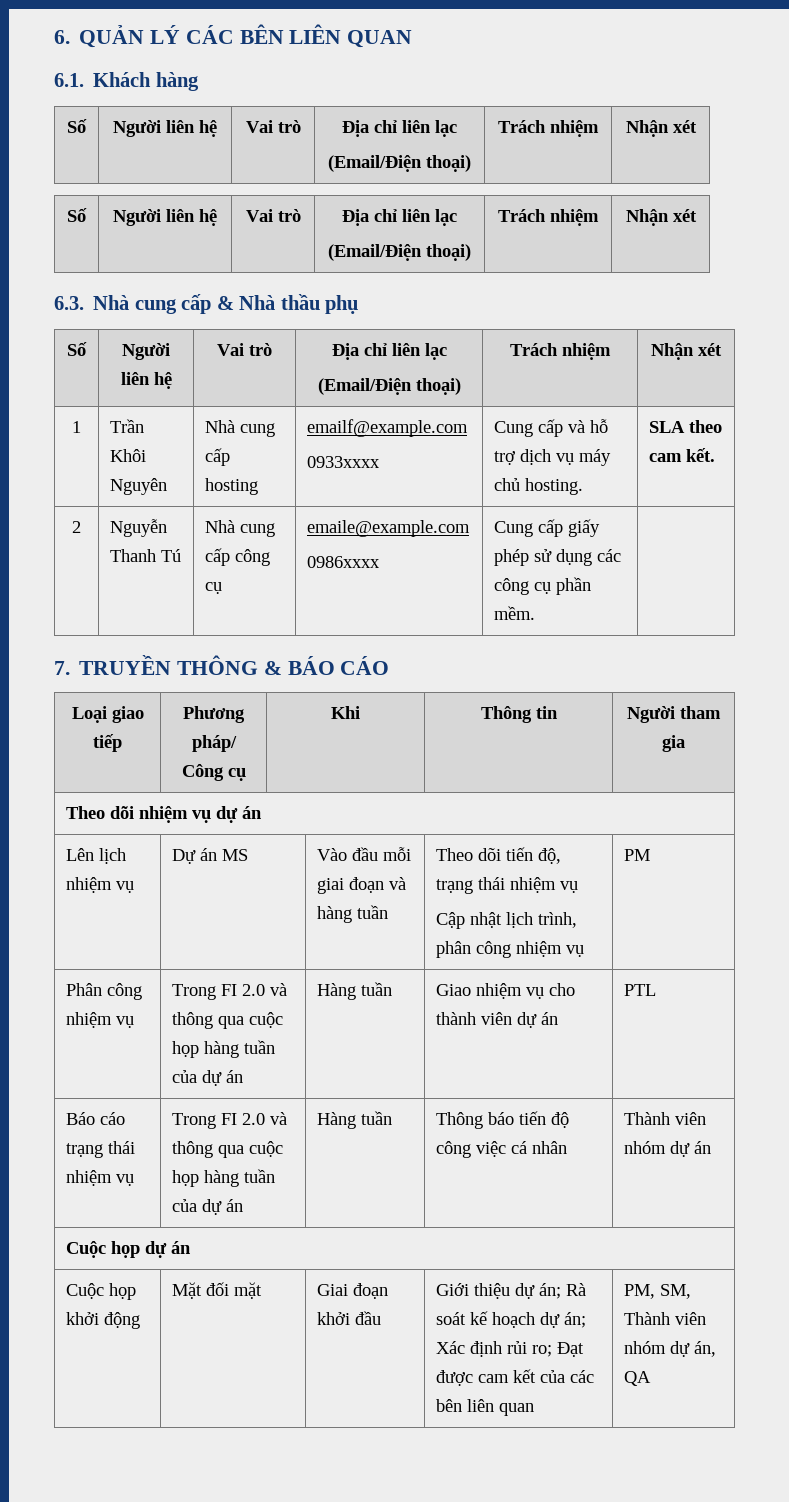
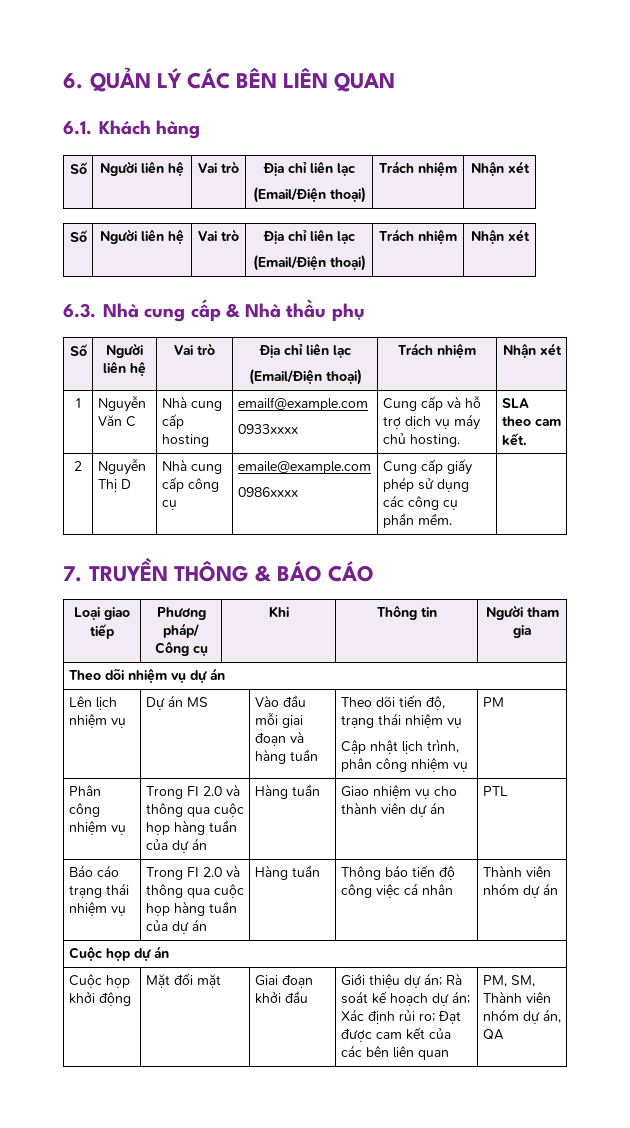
[110,419,145,433] [110,449,147,462] [110,478,168,495] Trần Khôi Nguyên -> [97,396,146,412] [97,415,136,427] Nguyễn Văn C
[110,549,182,562] Thanh Tú -> [97,479,131,492] Thị D

